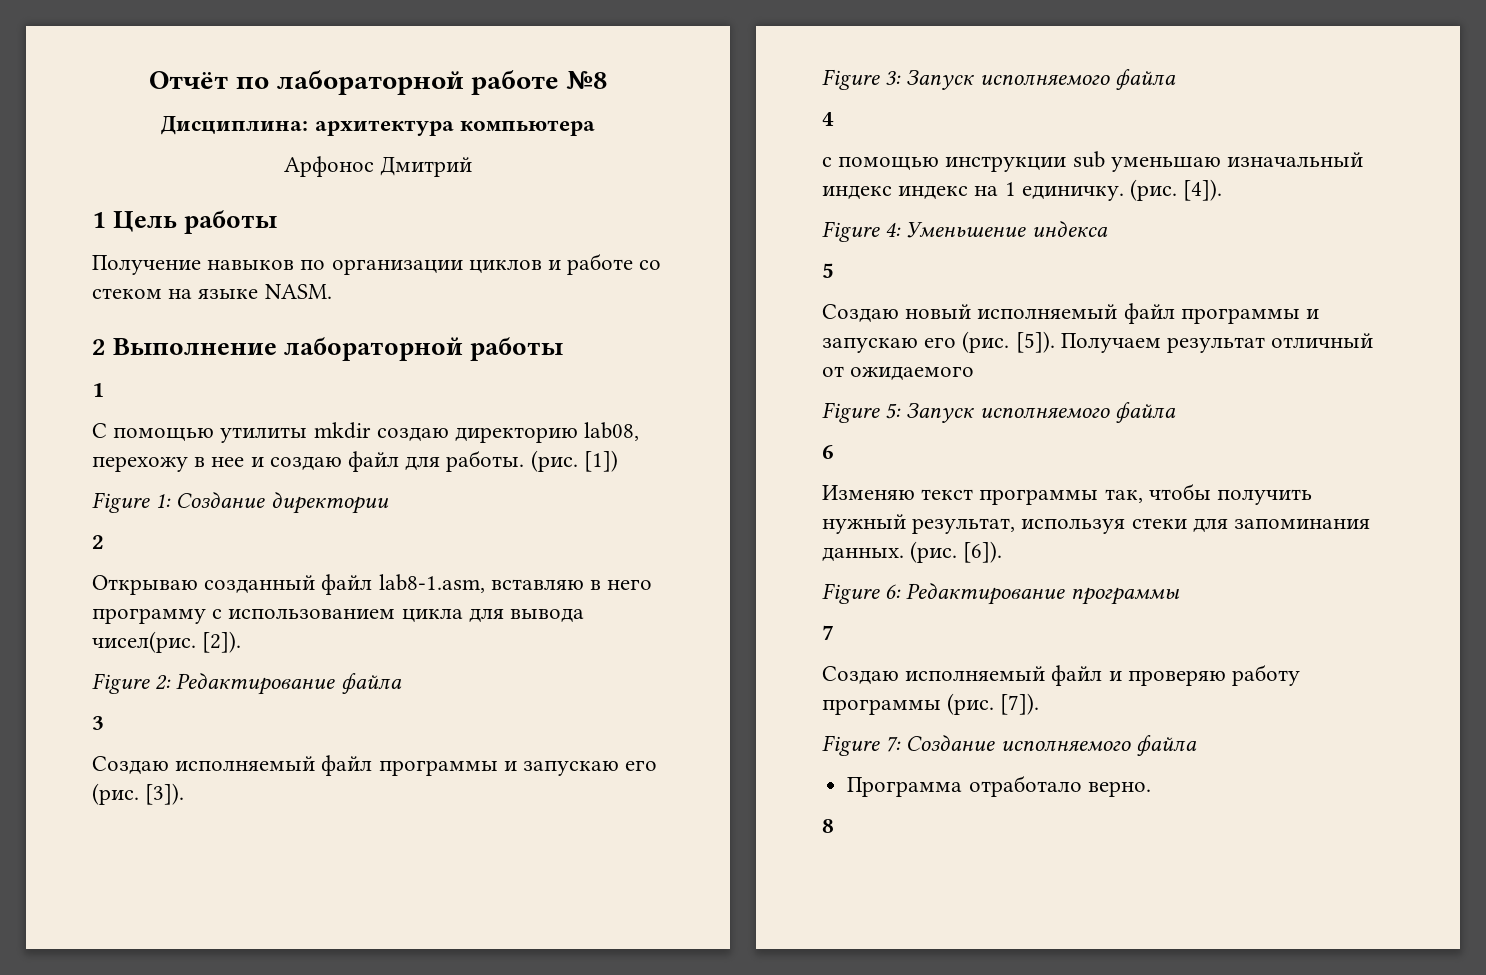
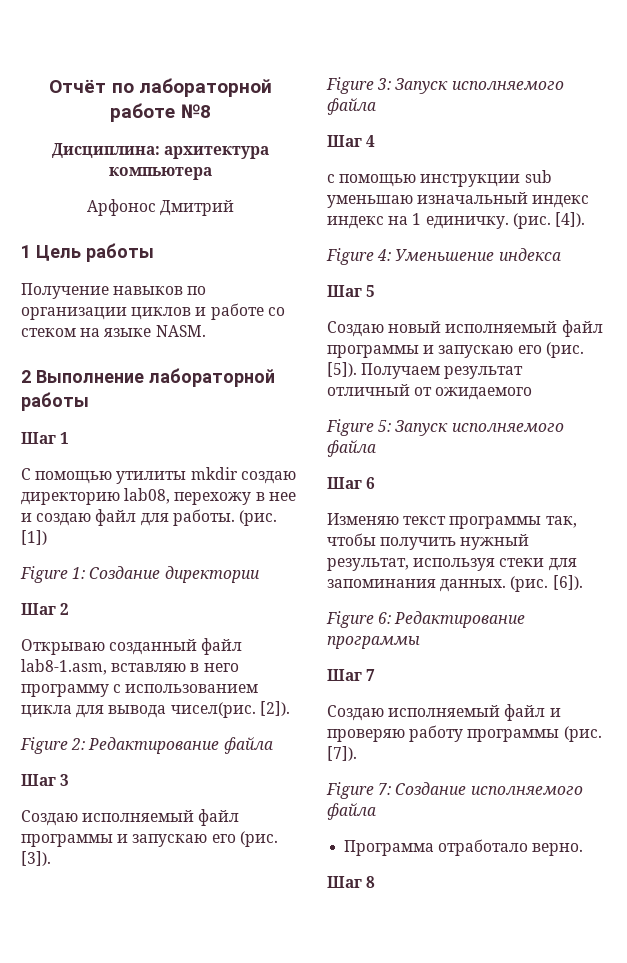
(564, 349) none -> [21,432,56,444] Шаг
(389, 503) none -> [21,603,56,615] Шаг
(402, 683) none -> [21,774,56,786] Шаг
(1176, 79) none -> [327,135,362,147] Шаг
(1108, 229) none -> [327,285,362,297] Шаг
(1176, 412) none -> [327,477,362,489] Шаг
(1180, 596) none -> [327,669,362,681] Шаг
(1151, 789) none -> [327,876,362,888] Шаг

